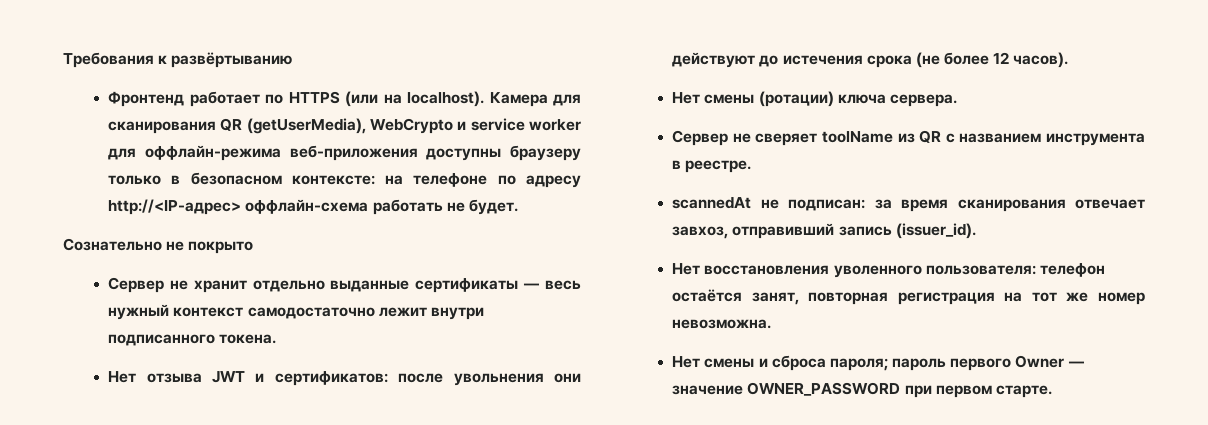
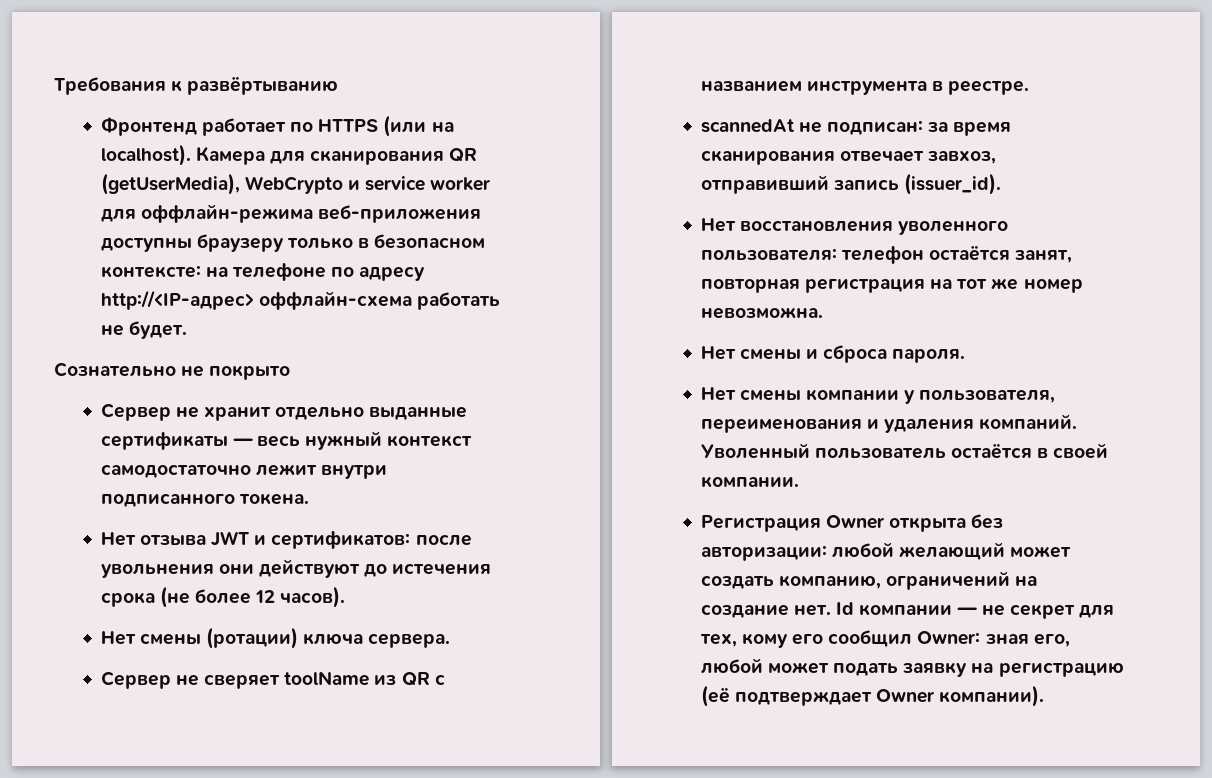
[829,355,1085,371] [672,382,1052,398] пароля; пароль первого Owner — значение OWNER_PASSWORD при первом старте. -> [892,348,966,363] [700,387,1056,404] [700,414,1078,433] [700,443,1109,459] [700,476,799,488] [700,514,1004,532] [700,542,1072,561] [700,571,1038,590] [700,602,1114,619] [699,630,1070,648] [699,658,1124,677] [700,685,1045,707] пароля. // Нет смены компании у пользователя, переименования и удаления компаний. Уволенный пользователь остаётся в своей компании. // Регистрация Owner открыта без авторизации: любой желающий может создать компанию, ограничений на создание нет. Id компании — не секрет для тех, кому его сообщил Owner: зная его, любой может подать заявку на регистрацию (её подтверждает Owner компании).

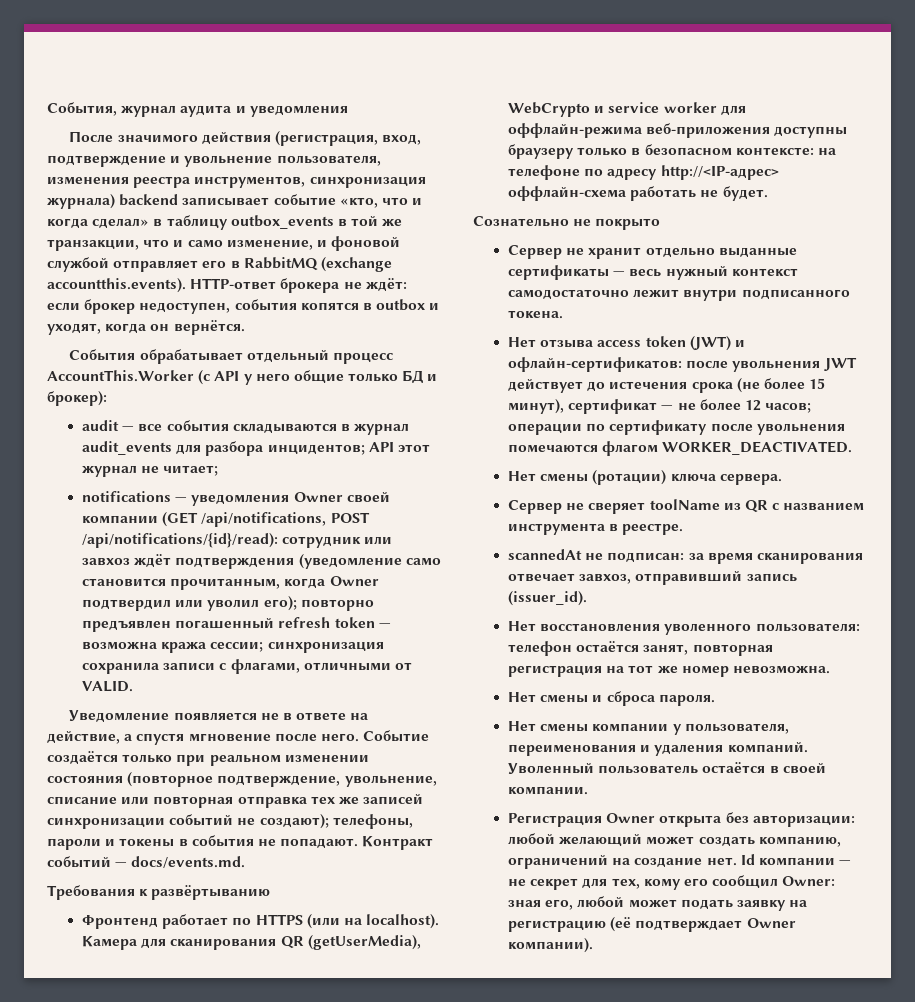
(54, 86) none -> [47,102,348,117] [69,131,422,146] [47,155,381,167] [47,176,426,188] [47,194,423,209] [47,215,403,230] [47,236,401,251] [47,257,392,272] [47,278,407,293] [47,299,440,314] [47,320,245,335] [69,349,393,364] [47,370,438,385] [47,391,107,406] [81,420,410,435] [81,441,430,456] [81,465,219,477] [81,491,390,506] [81,512,370,527] [81,533,393,548] [81,554,441,569] [81,576,379,590] [81,596,374,611] [81,617,391,632] [81,641,384,653] [81,659,412,674] [81,681,133,692] [69,710,369,722] [47,730,430,745] [47,751,369,766] [47,772,437,787] [47,794,424,808] [47,814,413,829] [47,835,434,850] [47,856,246,868] События, журнал аудита и уведомления // После значимого действия (регистрация, вход, подтверждение и увольнение пользователя, изменения реестра инструментов, синхронизация журнала) backend записывает событие «кто, что и когда сделал» в таблицу outbox_events в той же транзакции, что и само изменение, и фоновой службой отправляет его в RabbitMQ (exchange accountthis.events). HTTP-ответ брокера не ждёт: если брокер недоступен, события копятся в outbox и уходят, когда он вернётся. // События обрабатывает отдельный процесс AccountThis.Worker (с API у него общие только БД и брокер): // audit — все события складываются в журнал audit_events для разбора инцидентов; API этот журнал не читает; // notifications — уведомления Owner своей компании (GET /api/notifications, POST /api/notifications/{id}/read): сотрудник или завхоз ждёт подтверждения (уведомление само становится прочитанным, когда Owner подтвердил или уволил его); повторно предъявлен погашенный refresh token — возможна кража сессии; синхронизация сохранила записи с флагами, отличными от VALID. // Уведомление появляется не в ответе на действие, а спустя мгновение после него. Событие создаётся только при реальном изменении состояния (повторное подтверждение, увольнение, списание или повторная отправка тех же записей синхронизации событий не создают); телефоны, пароли и токены в события не попадают. Контракт событий — docs/events.md. //
[211,530,472,549] [100,559,361,578] JWT и сертификатов: после увольнения они действуют -> [597,336,745,351] [507,357,857,372] [507,379,583,393] access token (JWT) и офлайн-сертификатов: после увольнения JWT действует
[255,586,346,608] 12 часов). -> [809,378,826,389] [507,399,812,414] [507,420,845,435] [507,441,853,456] 15 минут), сертификат — не более 12 часов; операции по сертификату после увольнения помечаются флагом WORKER_DEACTIVATED.

